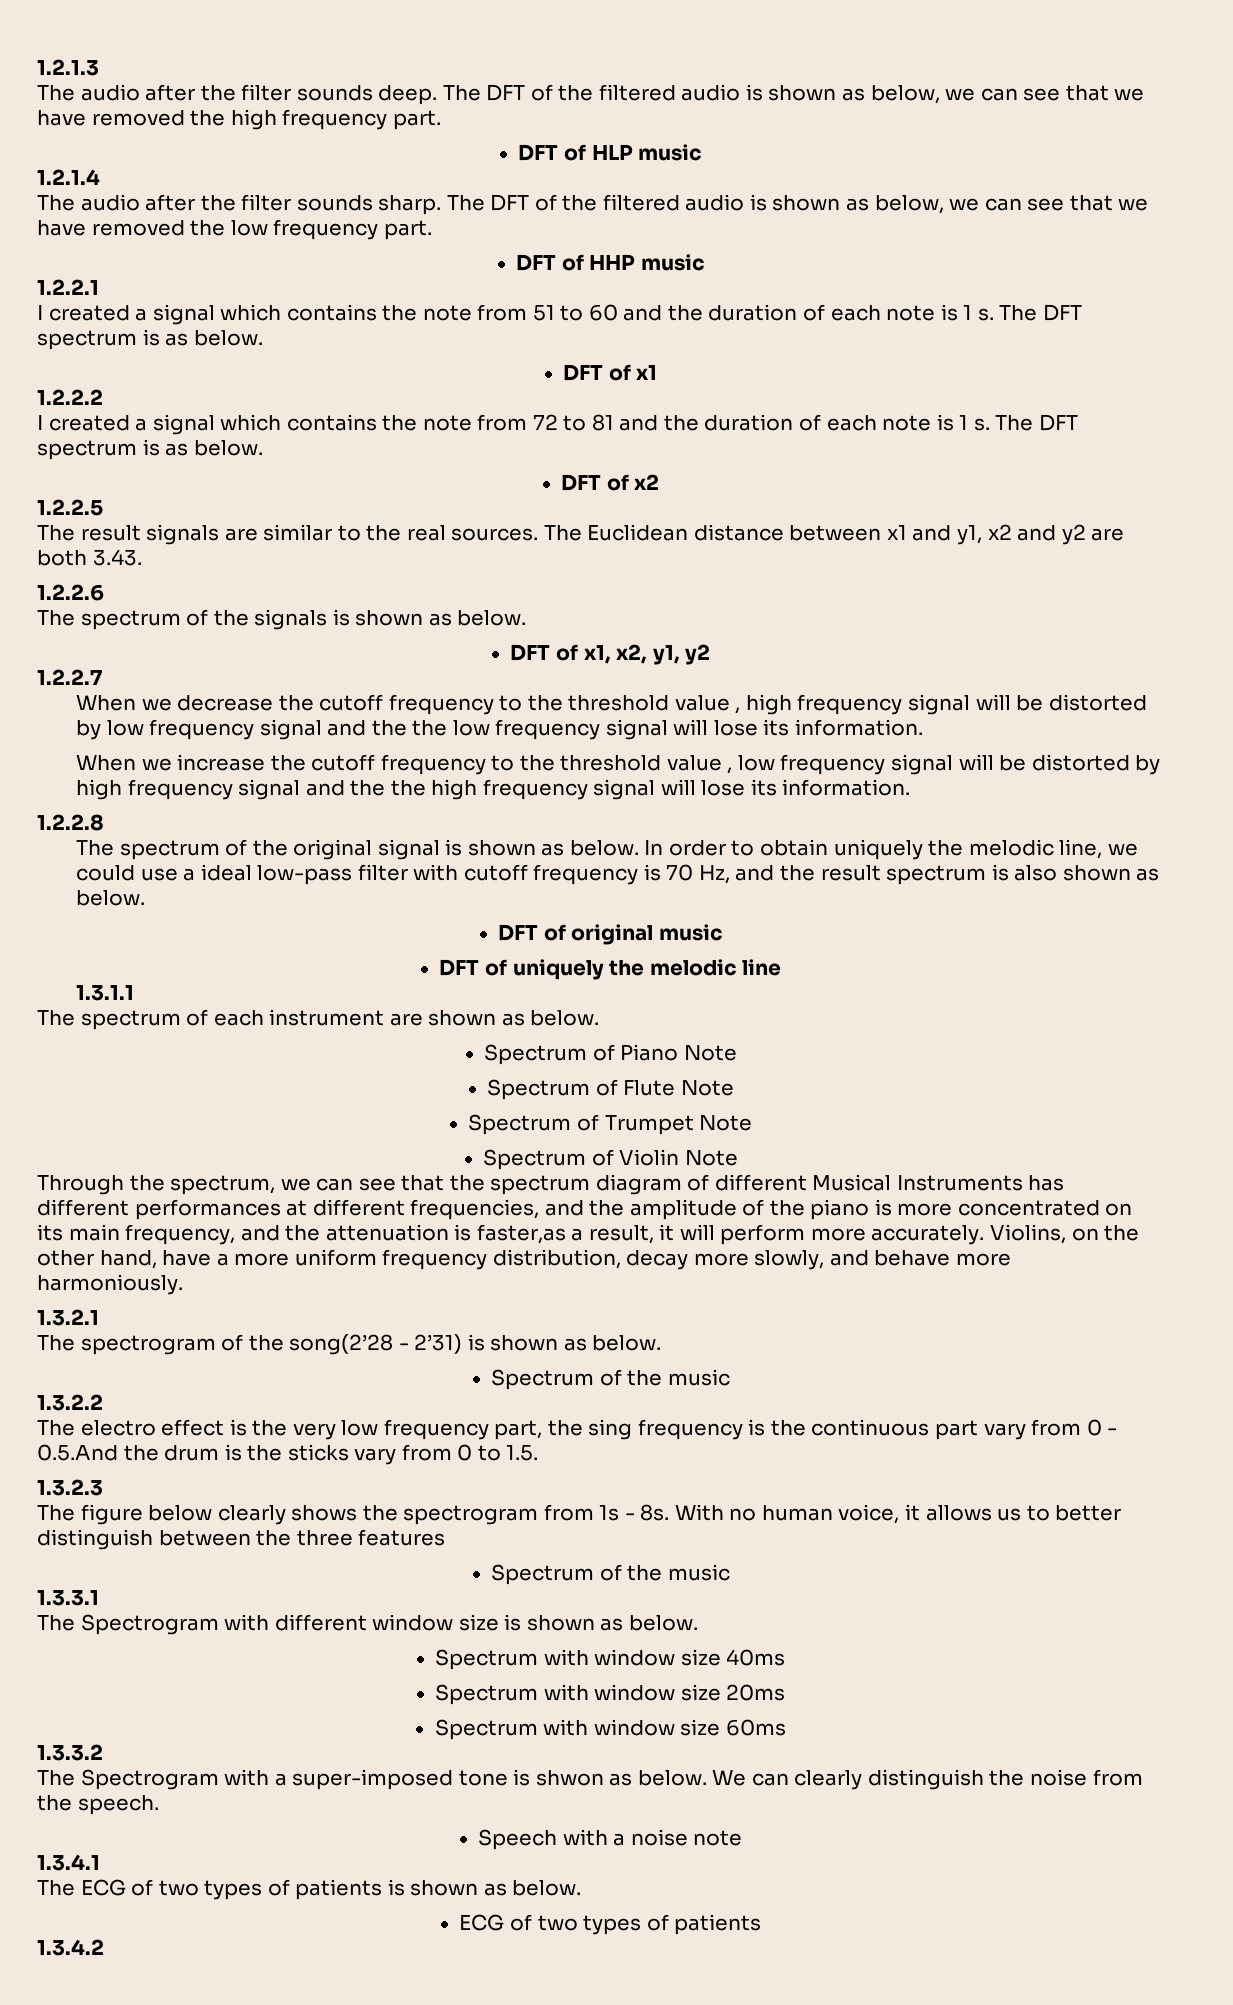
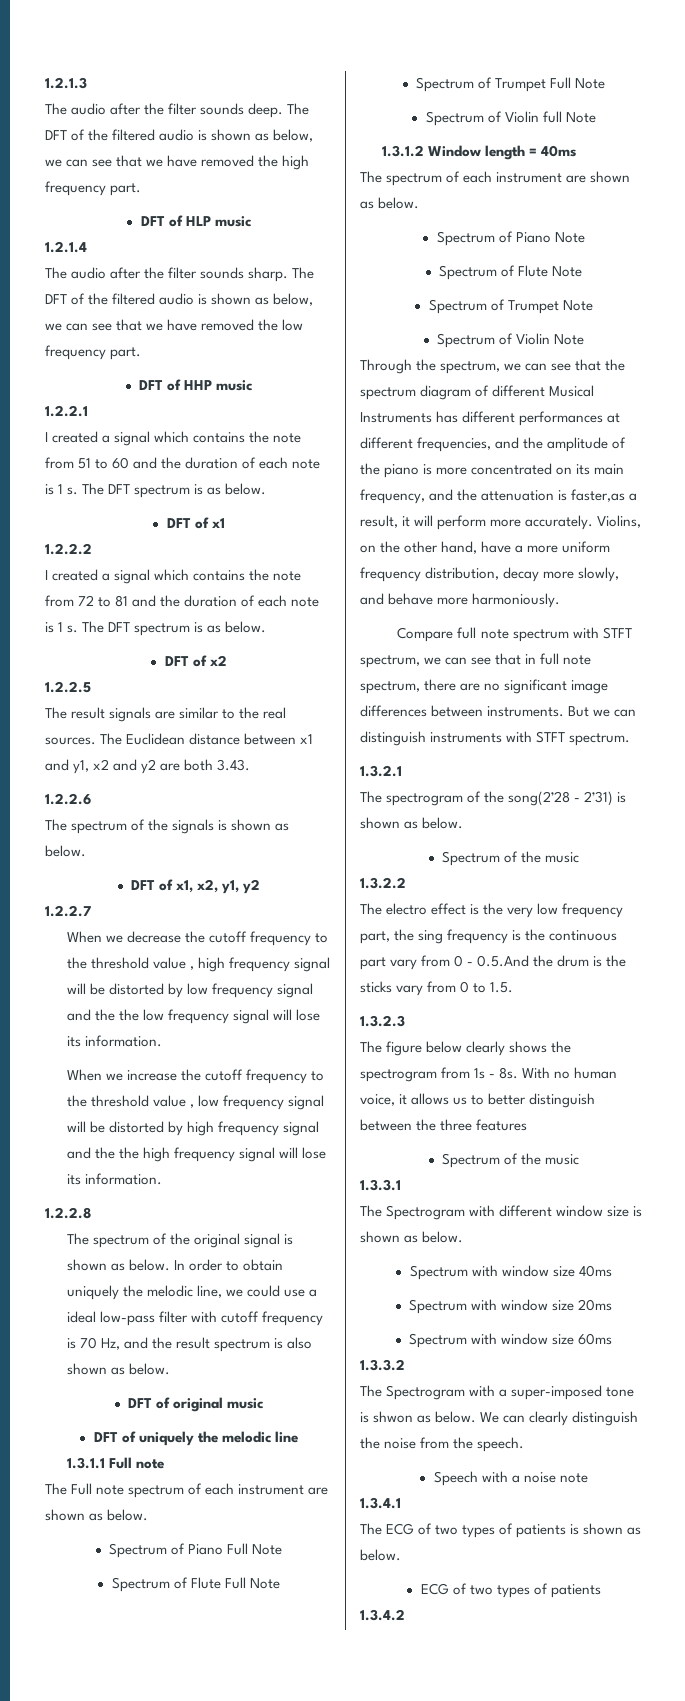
(135, 993) none -> [108,1457,164,1469] [45,1483,329,1498] [45,1509,149,1521] [109,1543,283,1558] [111,1577,280,1592] [416,77,606,92] [425,111,596,126] [381,145,576,160] Full note // The Full note spectrum of each instrument are shown as below. // Spectrum of Piano Full Note // Spectrum of Flute Full Note // Spectrum of Trumpet Full Note // Spectrum of Violin full Note // 1.3.1.2 Window length = 40ms
(183, 1284) none -> [397,627,632,642] [360,653,592,668] [360,679,609,694] [360,705,637,717] [360,731,631,746] // Compare full note spectrum with STFT spectrum, we can see that in full note spectrum, there are no significant image differences between instruments. But we can distinguish instruments with STFT spectrum.

